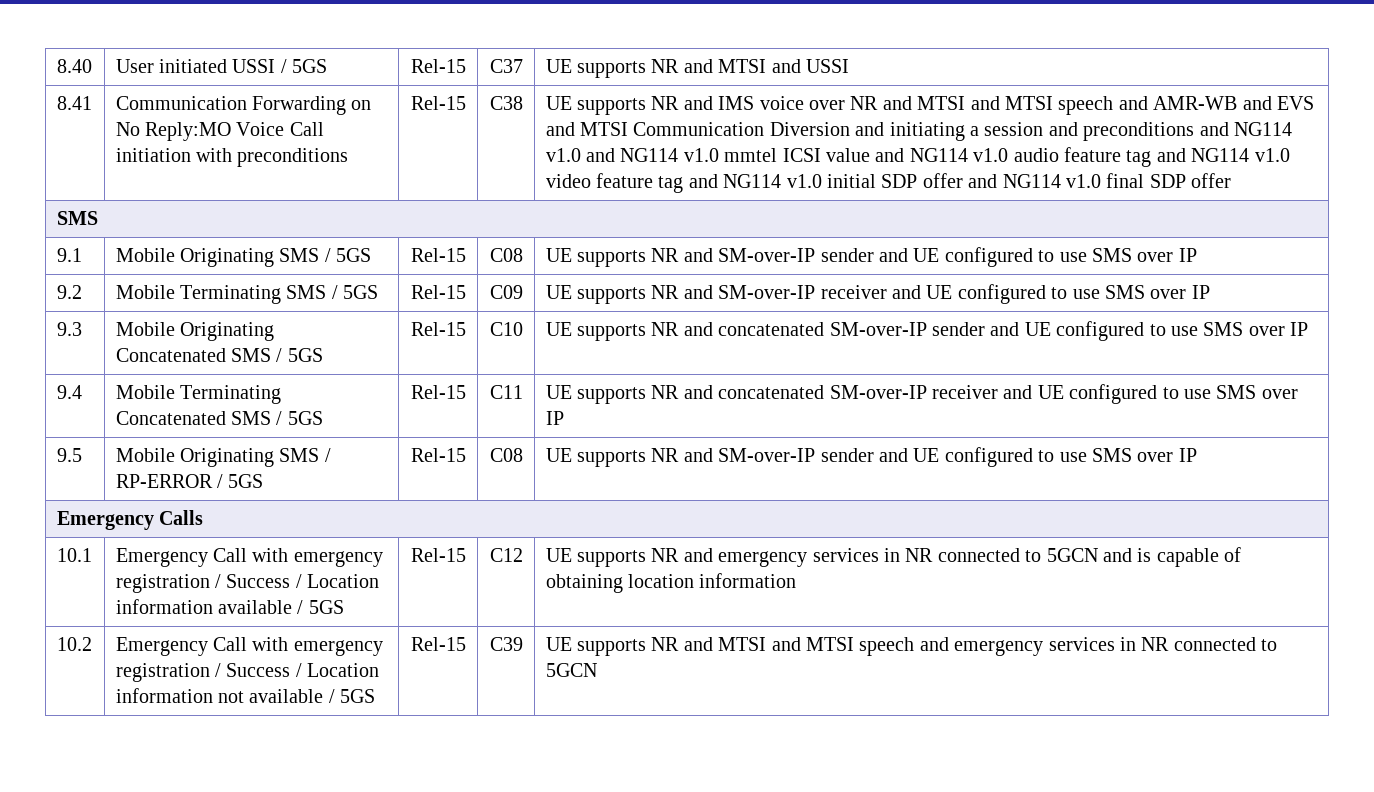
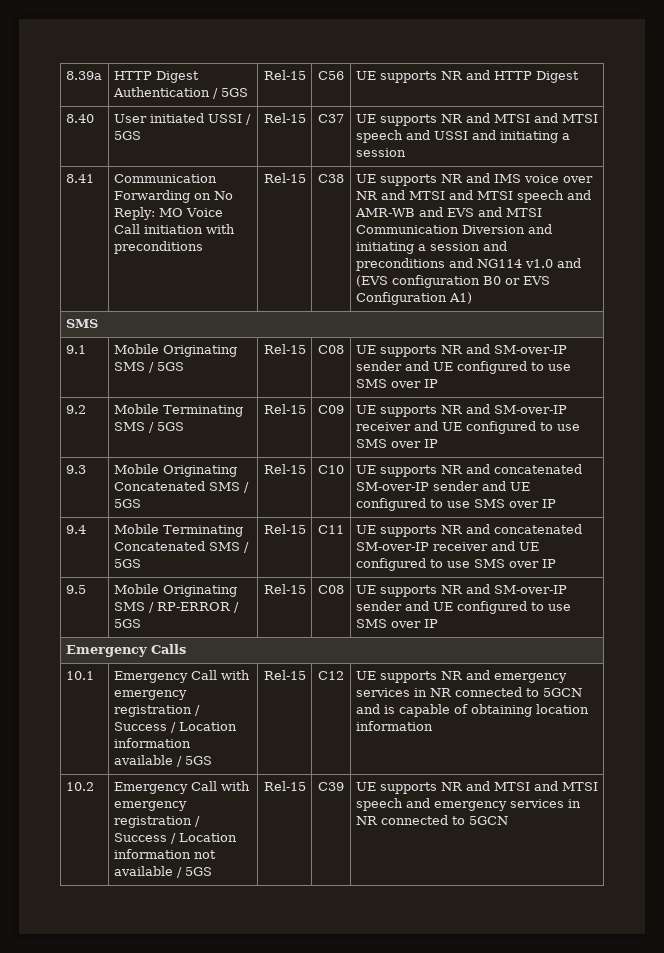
(56, 66) none -> [65,71,102,80] [113,71,199,83] [112,87,248,99] [263,70,306,80] [318,71,344,80] [355,70,579,83] 8.39a | HTTP Digest Authentication / 5GS | Rel-15 | C56 | UE supports NR and HTTP Digest //
[806,59,850,73] USSI -> [561,114,598,123] [355,130,570,143] [355,148,406,157] MTSI speech and USSI and initiating a session
[145,122,232,141] Reply:MO -> [113,207,183,220] Reply: MO
[620,147,1290,167] [545,173,1232,193] NG114 v1.0 mmtel ICSI value and NG114 v1.0 audio feature tag and NG114 v1.0 video feature tag and NG114 v1.0 initial SDP offer and NG114 v1.0 final SDP offer -> [355,275,550,288] [355,292,472,305] (EVS configuration B0 or EVS Configuration A1)

